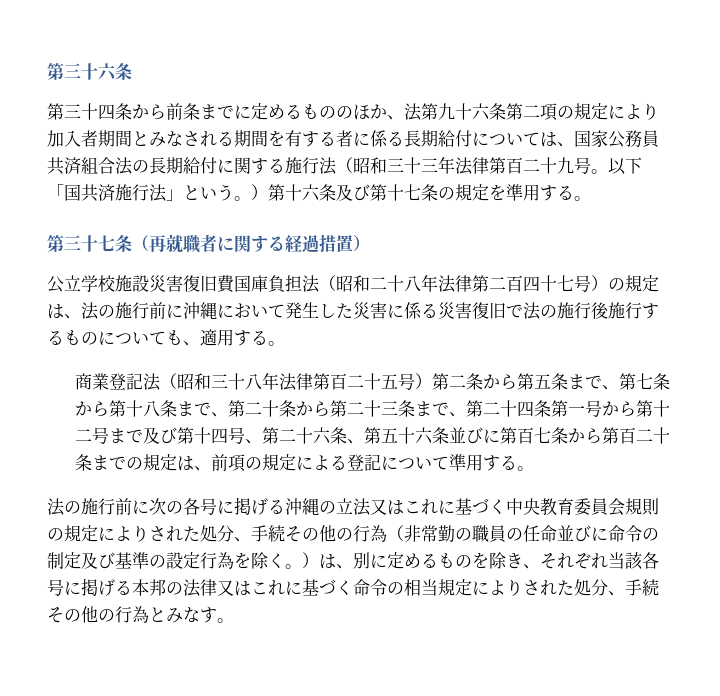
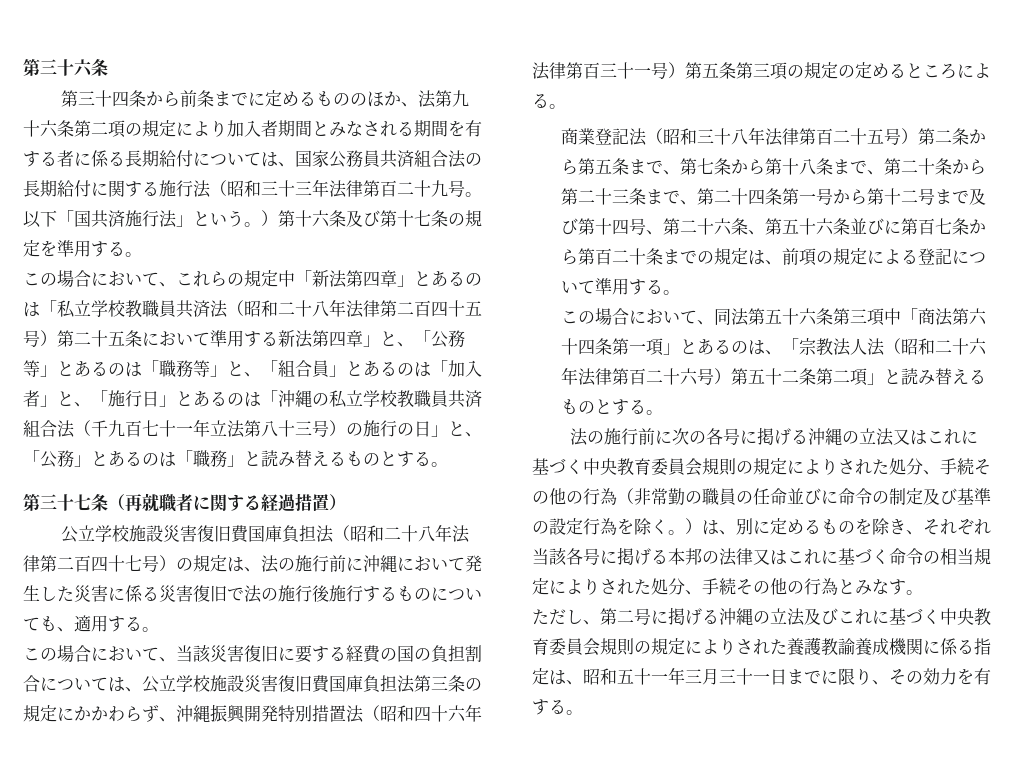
(591, 198) none -> [23,270,482,288] [23,299,482,318] [23,330,465,348] [23,360,482,377] [23,390,482,408] [23,419,482,438] [23,450,448,468] // この場合において、これらの規定中「新法第四章」とあるのは「私立学校教職員共済法（昭和二十八年法律第二百四十五号）第二十五条において準用する新法第四章」と、「公務等」とあるのは「職務等」と、「組合員」とあるのは「加入者」と、「施行日」とあるのは「沖縄の私立学校教職員共済組合法（千九百七十一年立法第八十三号）の施行の日」と、「公務」とあるのは「職務」と読み替えるものとする。
(285, 343) none -> [23,645,482,663] [23,675,482,693] [23,704,482,723] [532,62,991,80] [532,93,566,109] // この場合において、当該災害復旧に要する経費の国の負担割合については、公立学校施設災害復旧費国庫負担法第三条の規定にかかわらず、沖縄振興開発特別措置法（昭和四十六年法律第百三十一号）第五条第三項の規定の定めるところによる。
(535, 468) none -> [560,308,987,326] [560,338,987,356] [560,367,986,386] [560,399,663,415] // この場合において、同法第五十六条第三項中「商法第六十四条第一項」とあるのは、「宗教法人法（昭和二十六年法律第百二十六号）第五十二条第二項」と読み替えるものとする。
(234, 620) none -> [532,607,991,626] [532,637,991,656] [532,667,991,685] [532,699,583,715] // ただし、第二号に掲げる沖縄の立法及びこれに基づく中央教育委員会規則の規定によりされた養護教諭養成機関に係る指定は、昭和五十一年三月三十一日までに限り、その効力を有する。

